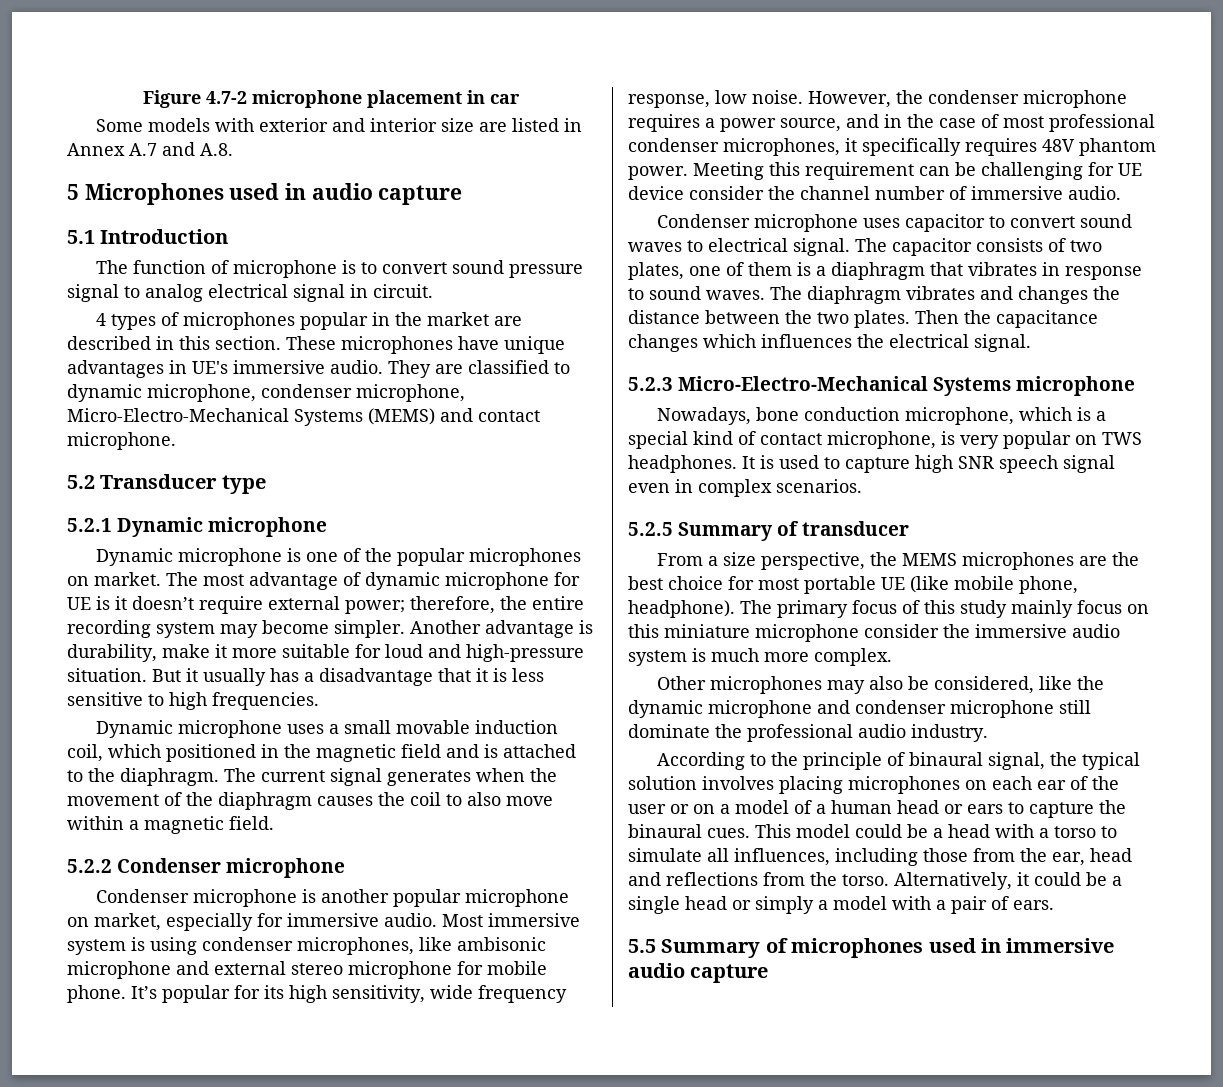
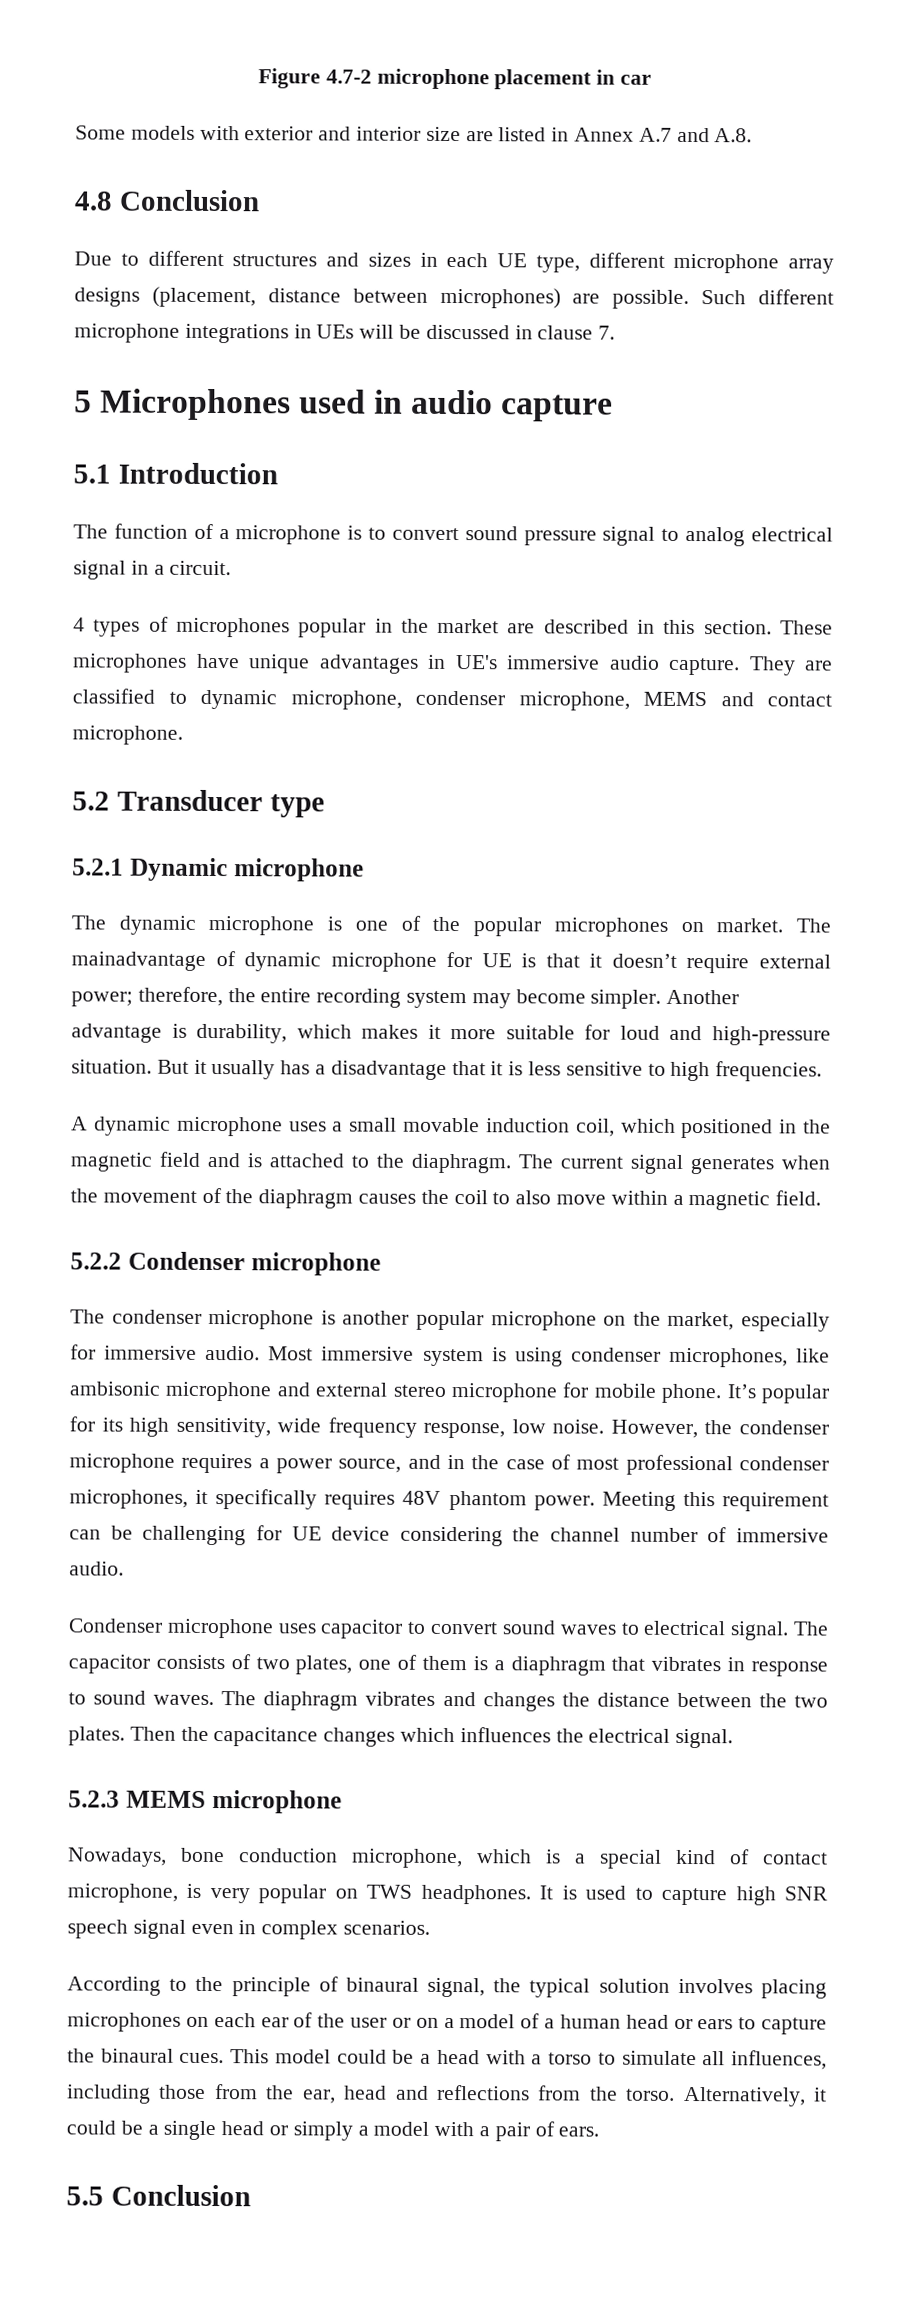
(233, 149) none -> [74,189,260,212] [74,250,834,274] [74,286,834,309] [74,323,616,344] // 4.8 Conclusion // Due to different structures and sizes in each UE type, different microphone array designs (placement, distance between microphones) are possible. Such different microphone integrations in UEs will be discussed in clause 7.
(230, 267) none -> [218,529,230,540] a
(368, 291) none -> [153,564,165,575] a
[330,360,383,374] audio. -> [609,655,740,676] audio capture.
[67,408,435,426] Micro-Electro-Mechanical Systems (MEMS) -> [643,691,707,707] MEMS
[96,548,174,566] Dynamic -> [71,915,196,935] The dynamic
[203,572,338,590] most advantage -> [71,951,206,971] mainadvantage
(110, 603) none -> [545,953,580,968] that
[162,644,210,658] make -> [296,1024,419,1039] which makes
[96,720,174,738] Dynamic -> [71,1116,171,1136] A dynamic
[96,889,190,903] Condenser -> [70,1309,202,1324] The condenser
(89, 922) none -> [632,1311,661,1326] the
[689,186,764,200] consider -> [399,1526,503,1547] considering
[678,376,1012,396] Micro-Electro-Mechanical Systems -> [125,1790,206,1808] MEMS
[628,521,910,541] [657,552,1140,570] [628,576,1078,594] [628,600,1149,618] [628,624,1120,642] [628,648,892,666] [657,676,1105,694] [628,700,1091,718] [628,724,988,742] // 5.2.5 Summary of transducer // From a size perspective, the MEMS microphones are the best choice for most portable UE (like mobile phone, headphone). The primary focus of this study mainly focus on this miniature microphone consider the immersive audio system is much more complex. // Other microphones may also be considered, like the dynamic microphone and condenser microphone still dominate the professional audio industry. -> (431, 1927) none
[661,938,1115,958] [628,963,769,983] Summary of microphones used in immersive audio capture -> [110,2184,251,2207] Conclusion

